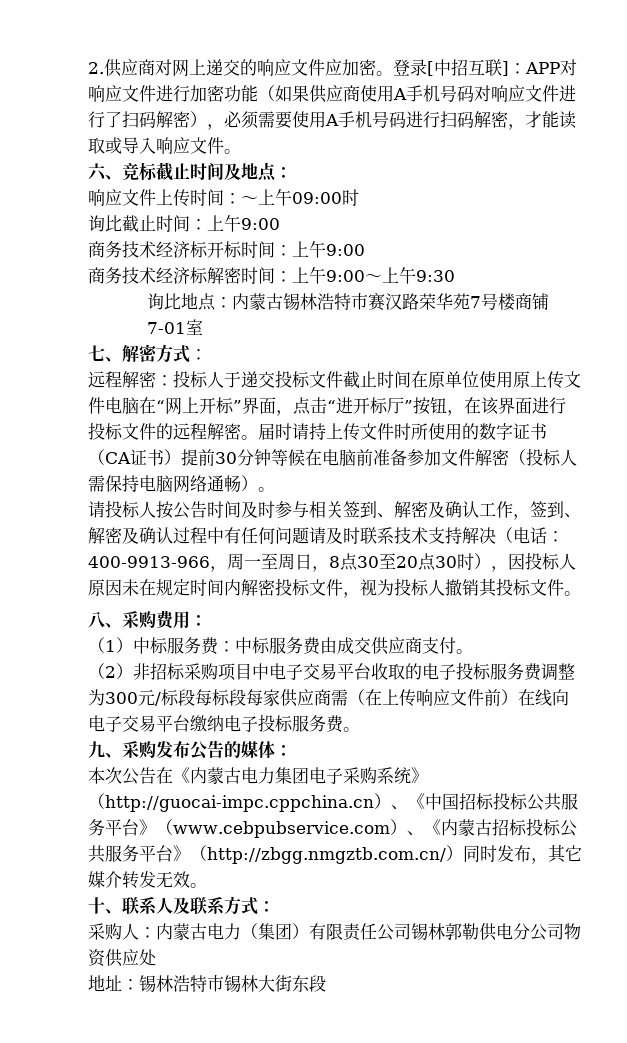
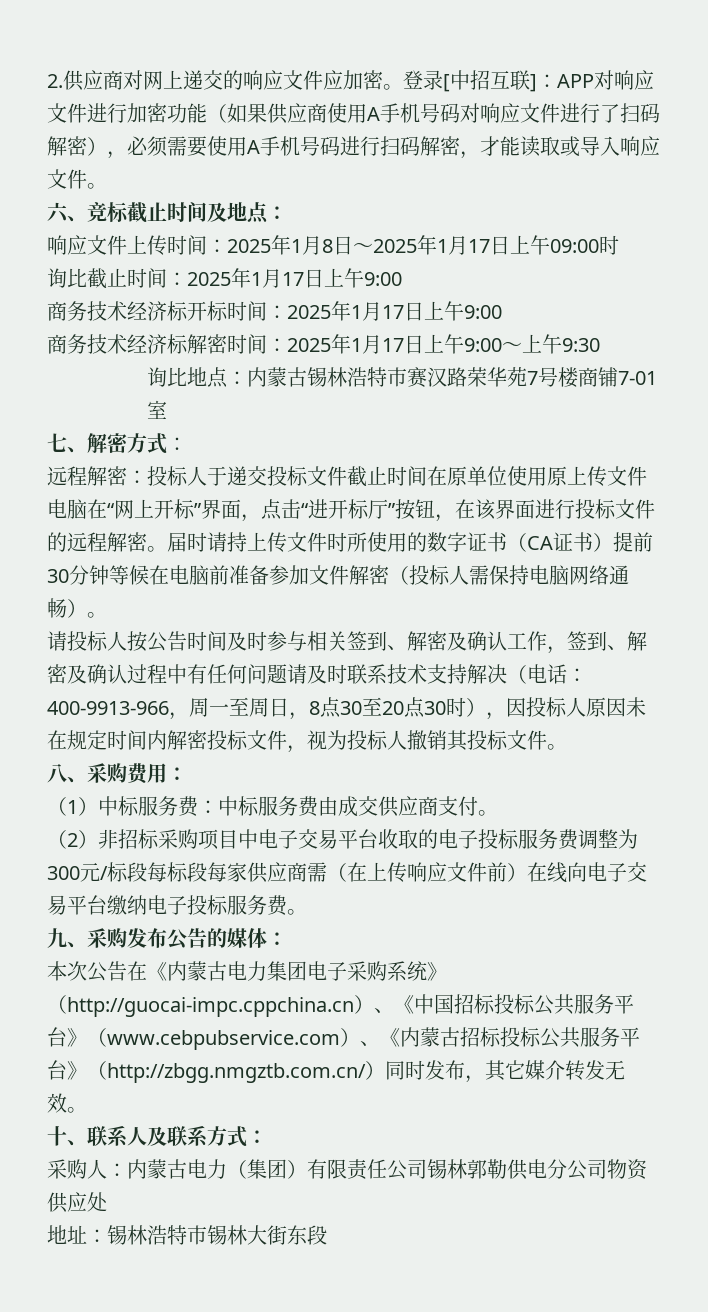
[241,196,258,204] ～ -> [227,235,510,255] 2025年1月8日～2025年1月17日
(207, 224) none -> [187,268,324,288] 2025年1月17日
(292, 250) none -> [287,301,424,321] 2025年1月17日
(292, 276) none -> [287,334,424,354] 2025年1月17日

